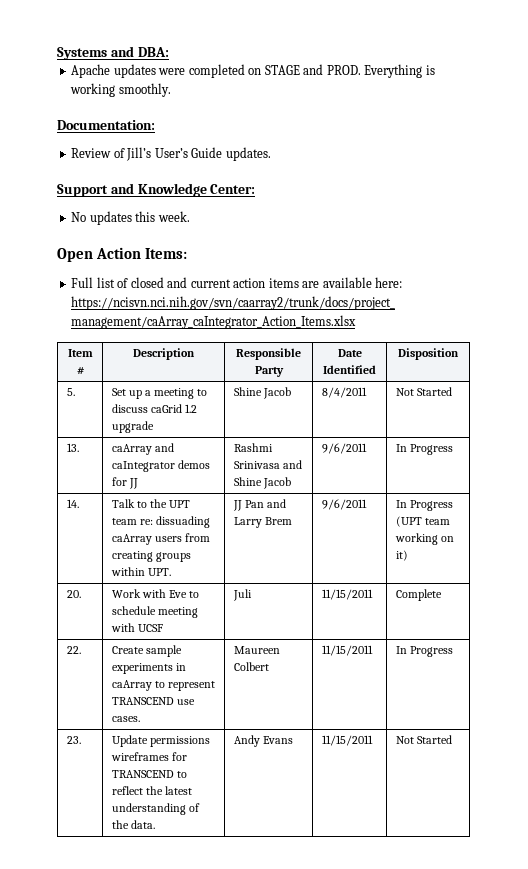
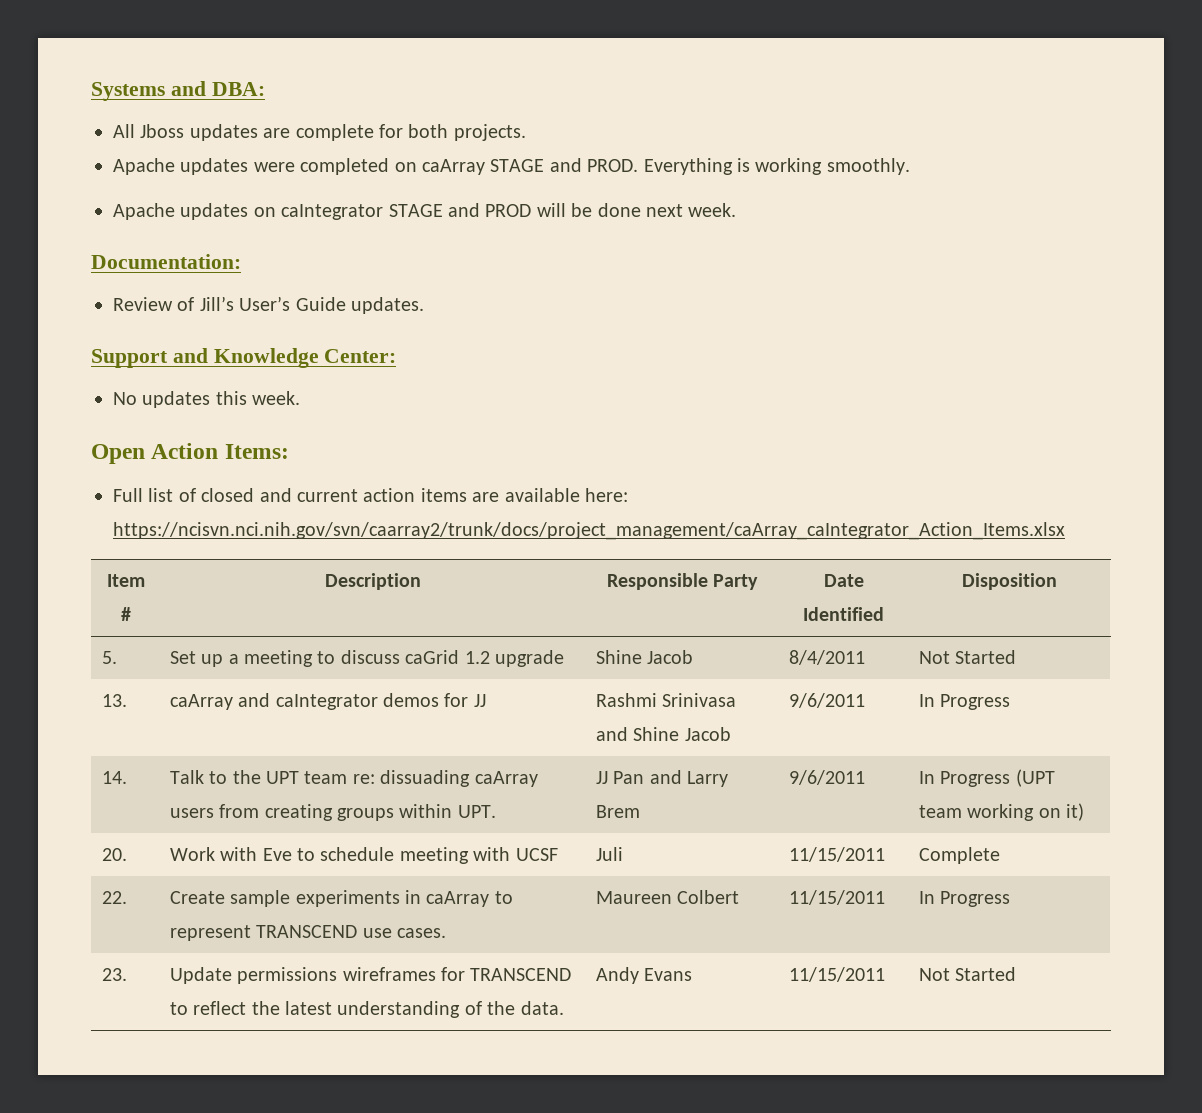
(169, 52) none -> [113,124,526,141] // All Jboss updates are complete for both projects.
(262, 71) none -> [422,159,485,175] caArray
(171, 90) none -> [113,203,737,220] // Apache updates on caIntegrator STAGE and PROD will be done next week.

